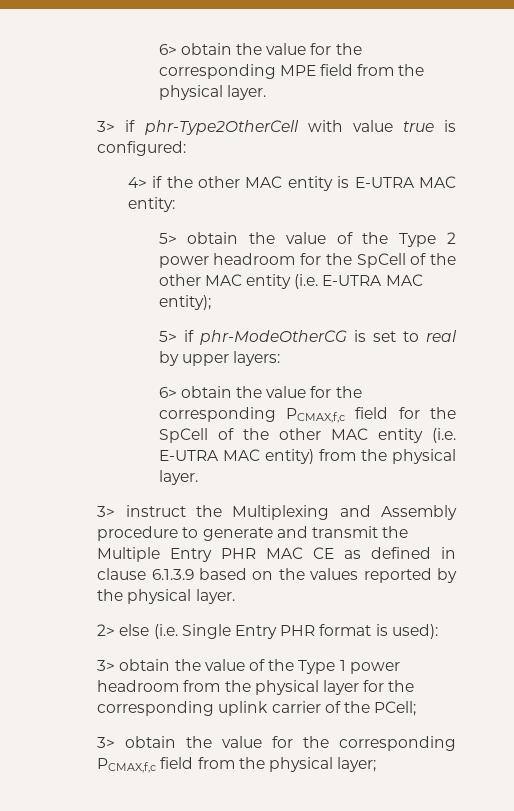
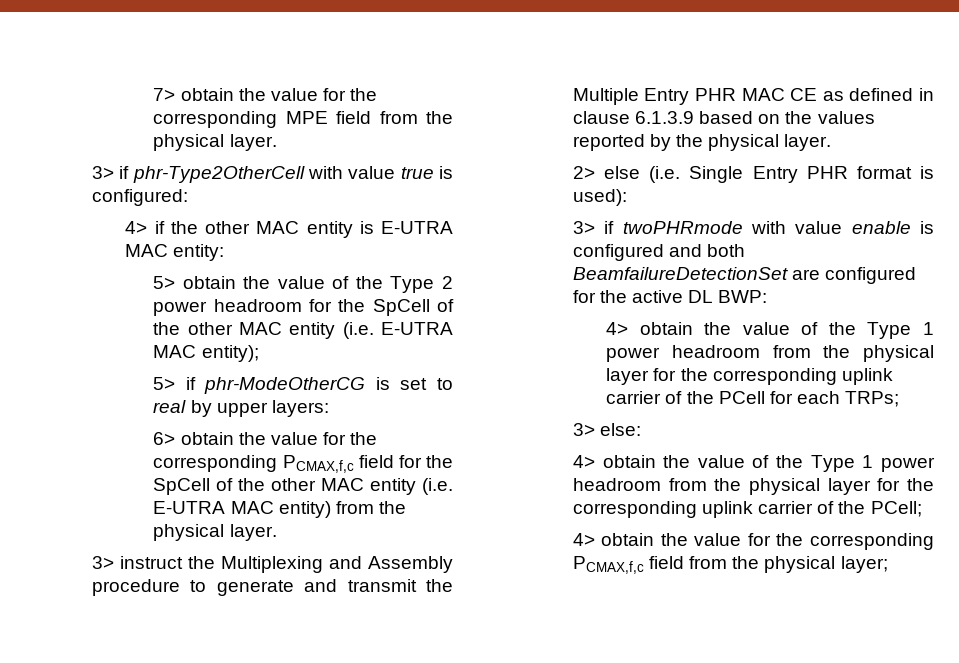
[158,44,177,55] 6> -> [153,88,176,101] 7>
(116, 665) none -> [604,221,934,234] [572,244,746,261] [572,267,917,284] [572,290,768,303] [606,322,934,339] [606,345,934,362] [606,368,893,385] [606,391,900,407] [572,423,642,436] [572,455,595,468] if twoPHRmode with value enable is configured and both BeamfailureDetectionSet are configured for the active DL BWP: // 4> obtain the value of the Type 1 power headroom from the physical layer for the corresponding uplink carrier of the PCell for each TRPs; // 3> else: // 4>
[97,737,116,748] 3> -> [572,533,595,546] 4>

